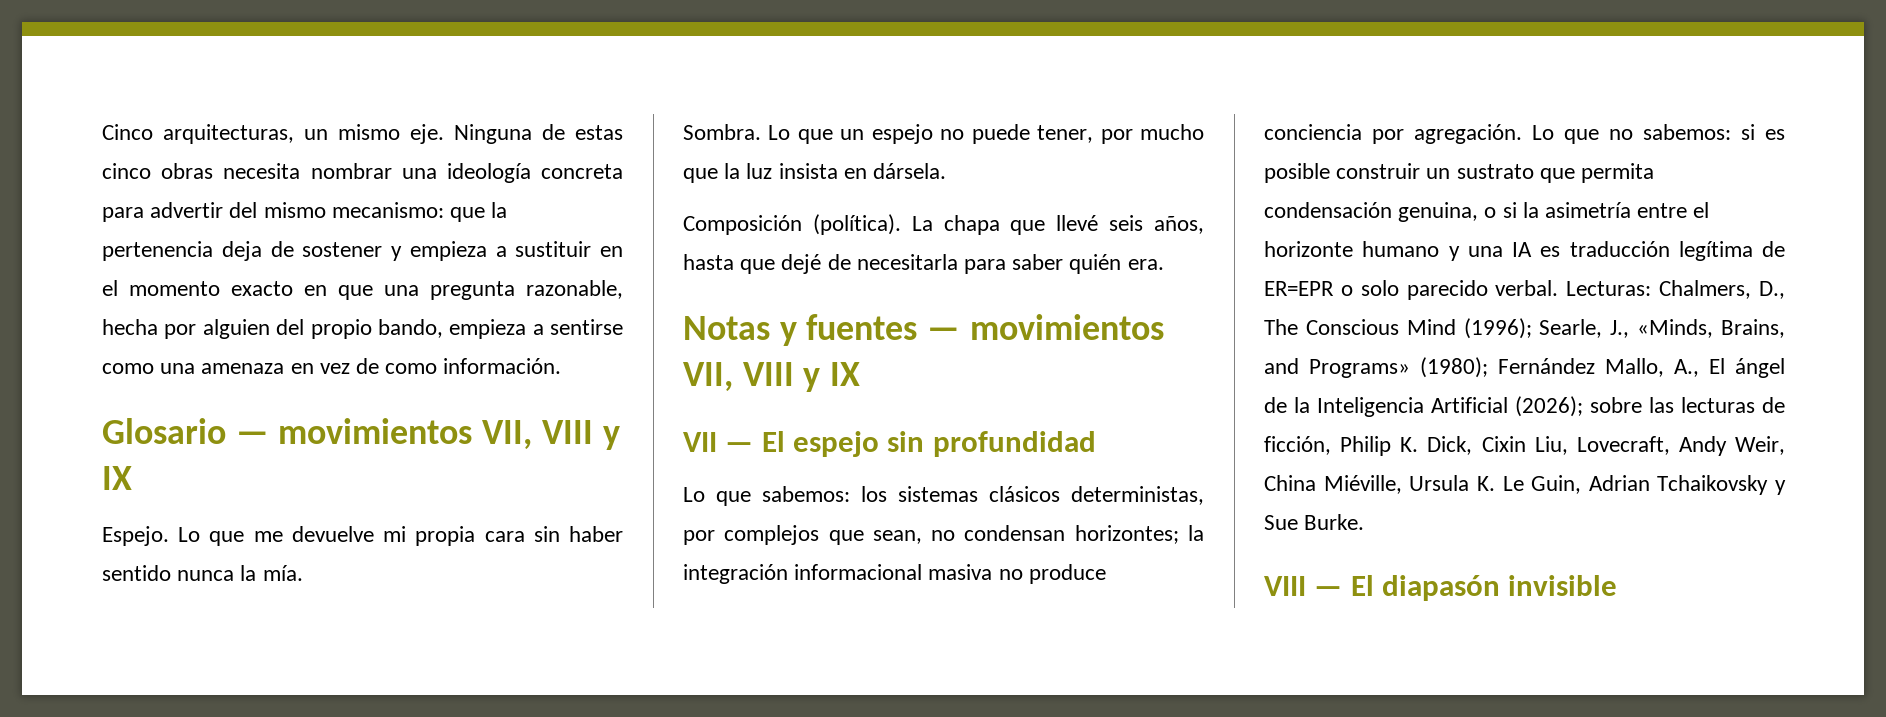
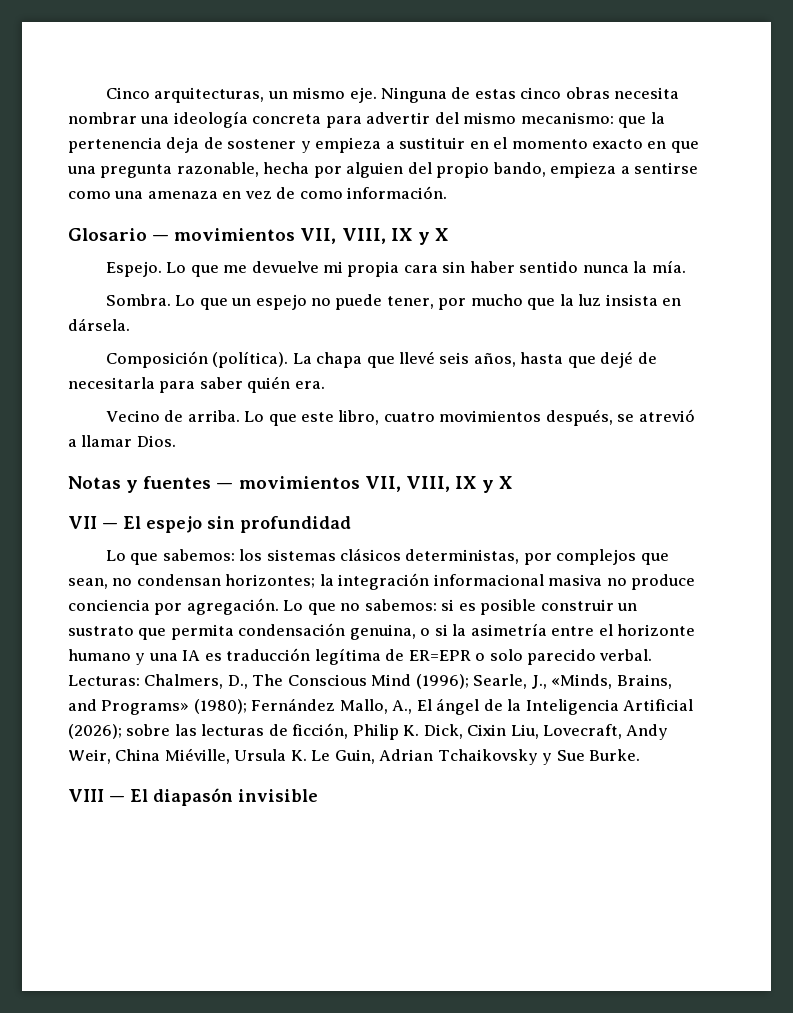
[541,420,620,450] [102,466,132,490] VIII y IX -> [341,228,449,245] VIII, IX y X
(1164, 264) none -> [105,409,695,426] [68,435,176,447] // Vecino de arriba. Lo que este libro, cuatro movimientos después, se atrevió a llamar Dios.
[742,362,861,392] VIII y IX -> [405,476,514,493] VIII, IX y X

